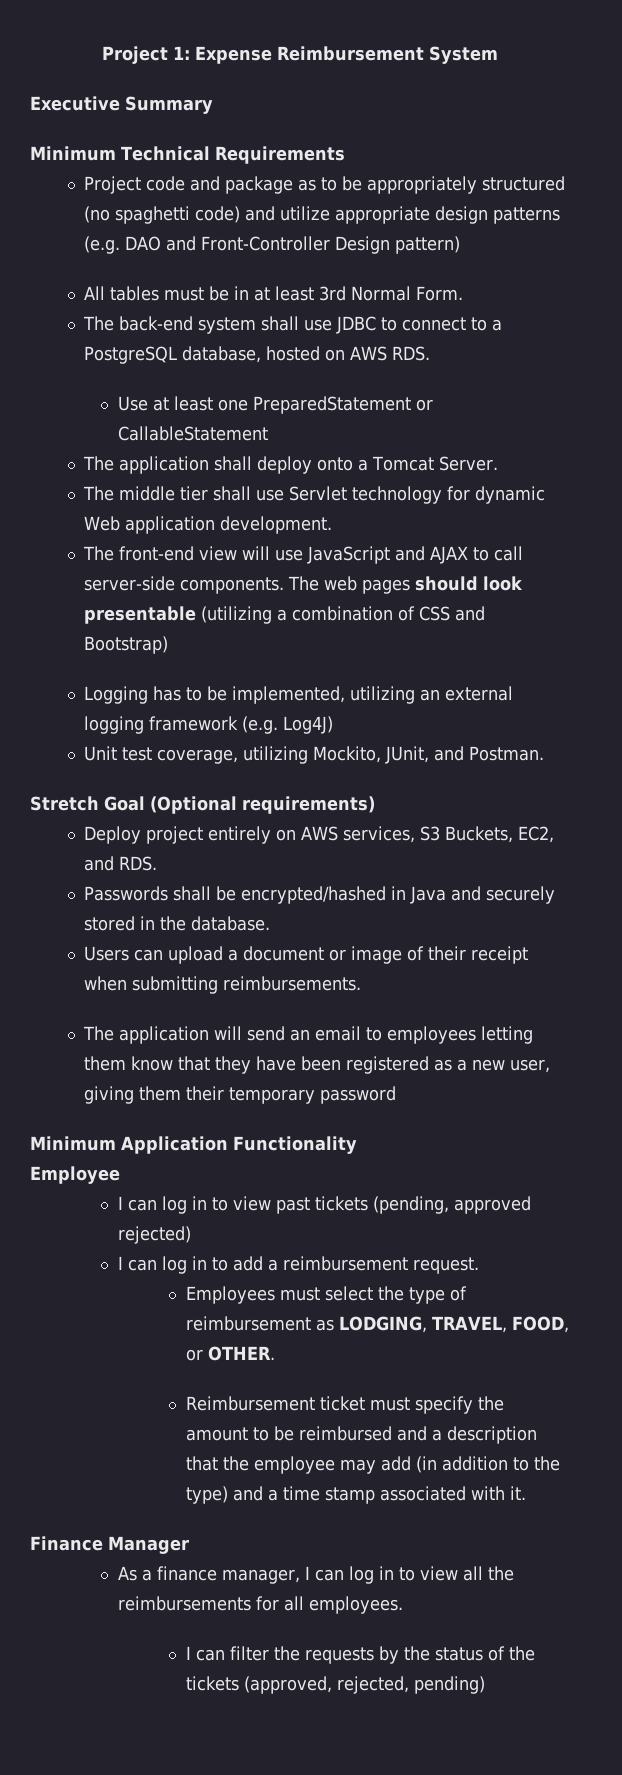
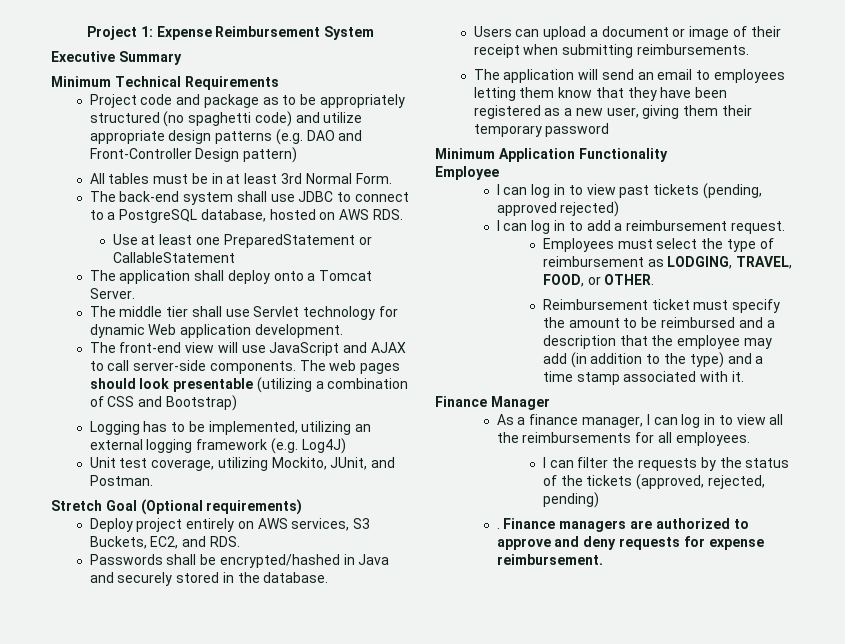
(485, 1685) none -> [496,518,749,532] [496,536,764,550] [496,554,603,565] // . Finance managers are authorized to approve and deny requests for expense reimbursement.

